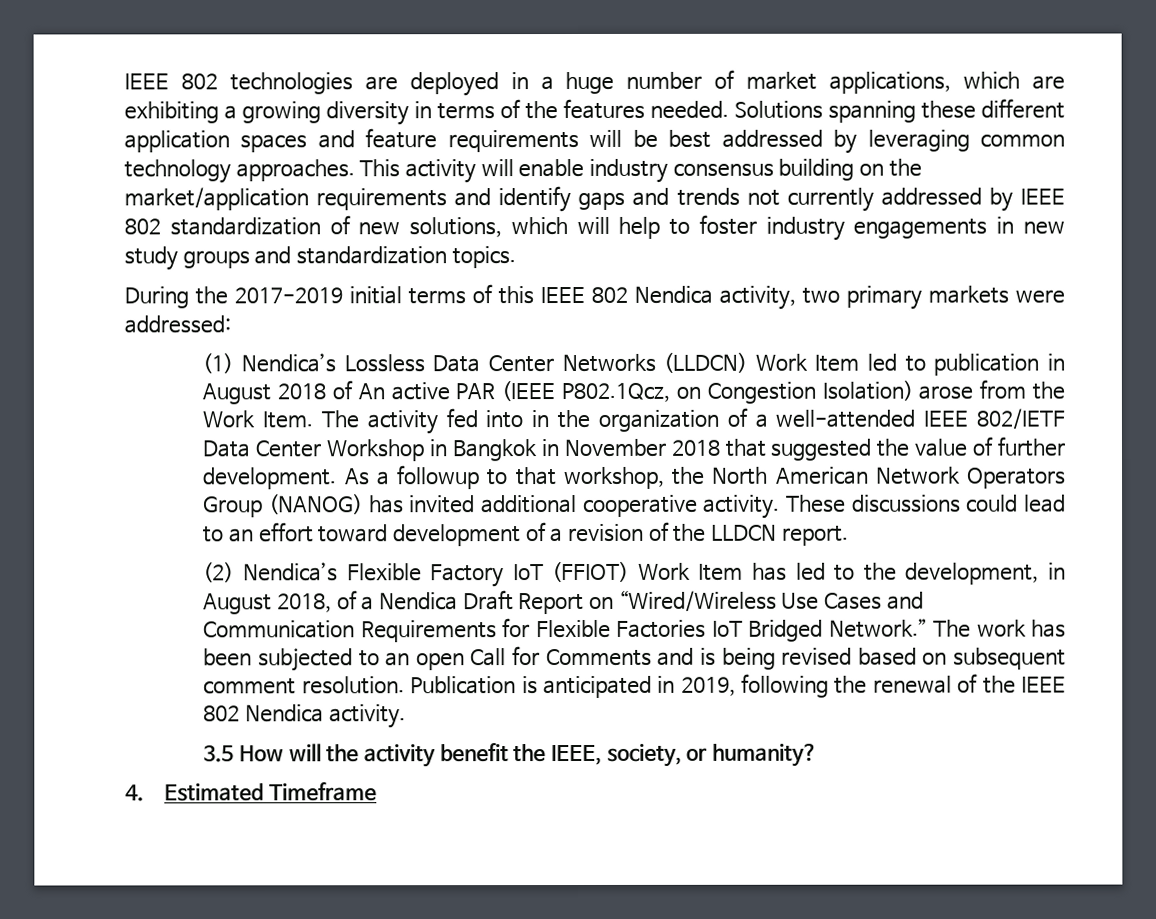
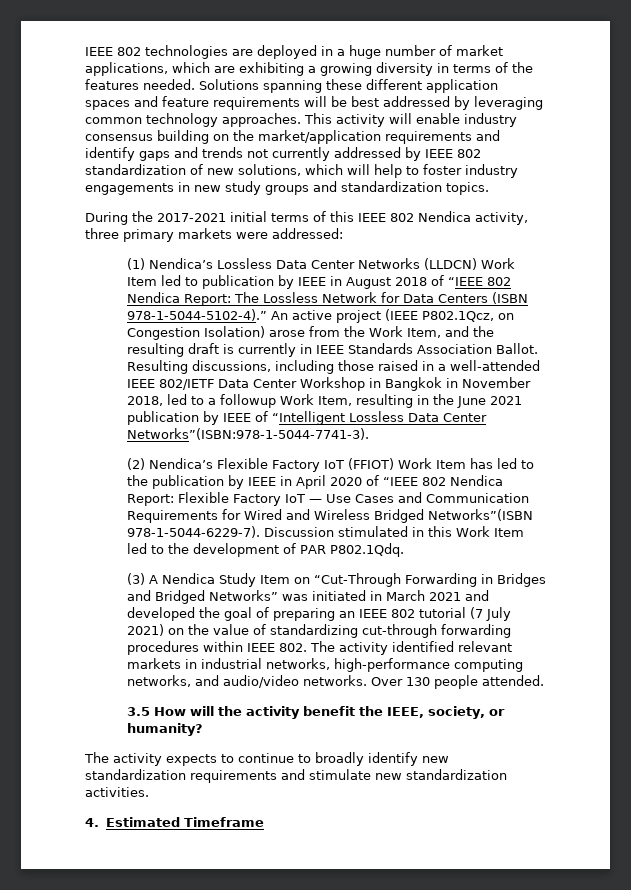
[234,287,344,304] 2017-2019 -> [157,213,226,222] 2017-2021
[802,287,841,304] two -> [85,228,119,239] three
(1040, 364) none -> [277,275,326,289] by IEEE
(354, 390) none -> [447,277,511,286] [126,292,528,306] [126,309,267,321] “IEEE 802 Nendica Report: The Lossless Network for Data Centers (ISBN 978‐1‐5044‐5102‐4).”
[455,383,496,400] PAR -> [335,310,381,323] project
[262,407,748,435] Item. The activity fed into in the organization of -> [406,326,494,338] [126,343,538,357] [126,360,434,374] Item, and the resulting draft is currently in IEEE Standards Association Ballot. Resulting discussions, including those raised in
[670,436,1065,461] [203,465,1067,490] [203,494,1066,519] [203,521,849,547] 2018 that suggested the value of further development. As a followup to that workshop, the North American Network Operators Group (NANOG) has invited additional cooperative activity. These discussions could lead to an effort toward development of a revision of the LLDCN report. -> [126,394,522,408] [126,411,487,425] [126,428,369,440] 2018, led to a followup Work Item, resulting in the June 2021 publication by IEEE of “Intelligent Lossless Data Center Networks”(ISBN:978-1-5044-7741-3).
[905,562,1067,585] [203,589,777,615] development, in August 2018, of a Nendica Draft Report on “Wired/Wireless -> [151,475,503,489] [126,492,322,506] publication by IEEE in April 2020 of “IEEE 802 Nendica Report: Flexible Factory IoT —
[535,618,1067,642] [203,646,1066,672] [203,673,1066,699] [203,704,406,729] Flexible Factories IoT Bridged Network.” The work has been subjected to an open Call for Comments and is being revised based on subsequent comment resolution. Publication is anticipated in 2019, following the renewal of the IEEE 802 Nendica activity. -> [243,509,533,523] [126,526,524,538] [126,543,404,557] [126,573,546,587] [126,590,489,604] [126,607,511,621] [126,624,511,638] [126,641,512,655] [126,658,523,672] [126,675,544,689] Wired and Wireless Bridged Networks”(ISBN 978-1-5044-6229-7). Discussion stimulated in this Work Item led to the development of PAR P802.1Qdq. // (3) A Nendica Study Item on “Cut-Through Forwarding in Bridges and Bridged Networks” was initiated in March 2021 and developed the goal of preparing an IEEE 802 tutorial (7 July 2021) on the value of standardizing cut-through forwarding procedures within IEEE 802. The activity identified relevant markets in industrial networks, high-performance computing networks, and audio/video networks. Over 130 people attended.
(819, 755) none -> [84,752,449,766] [85,769,507,783] [85,787,149,797] // The activity expects to continue to broadly identify new standardization requirements and stimulate new standardization activities.

